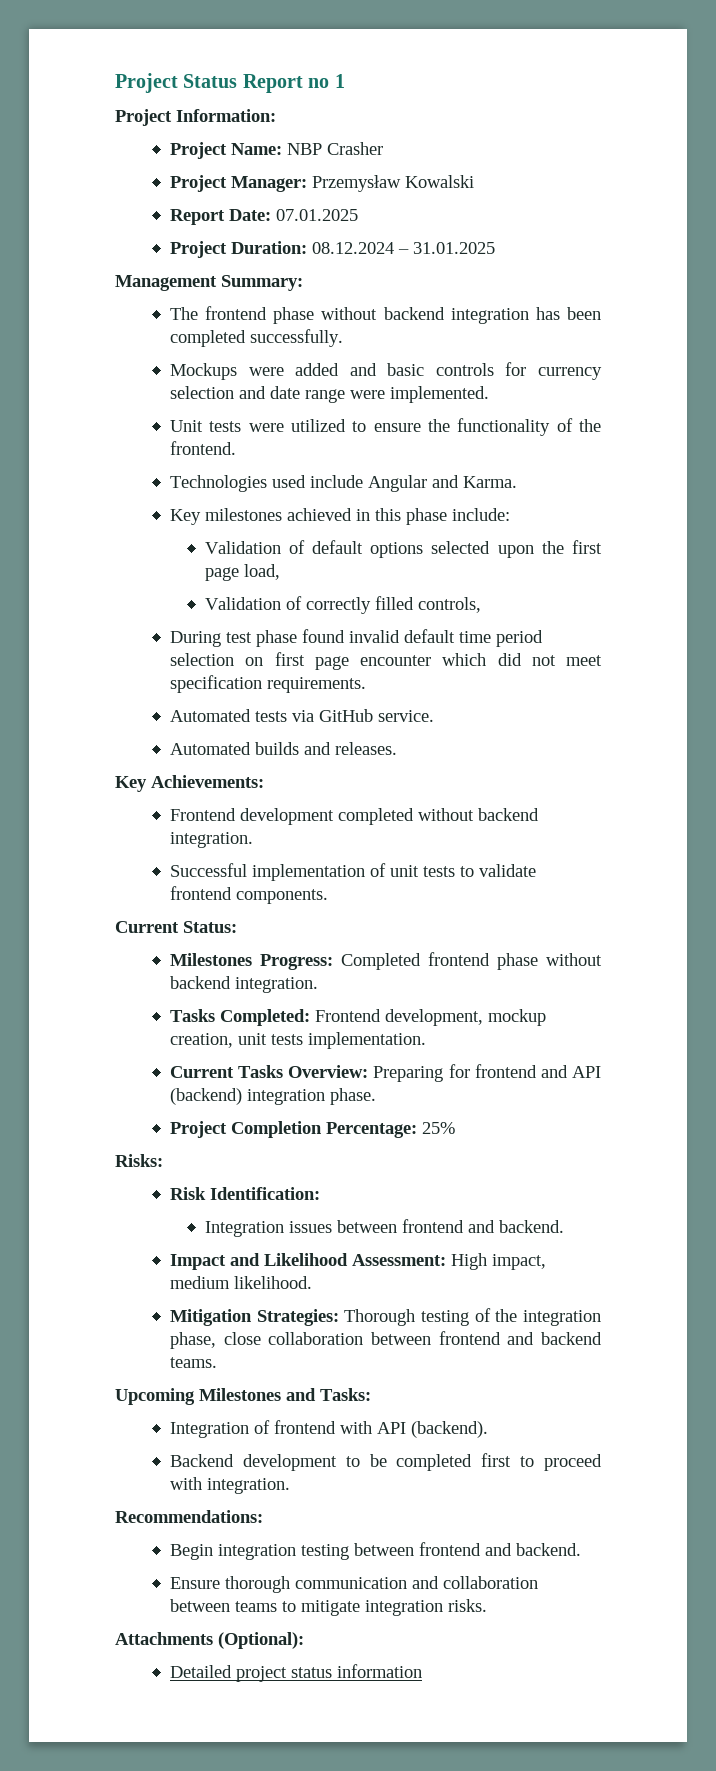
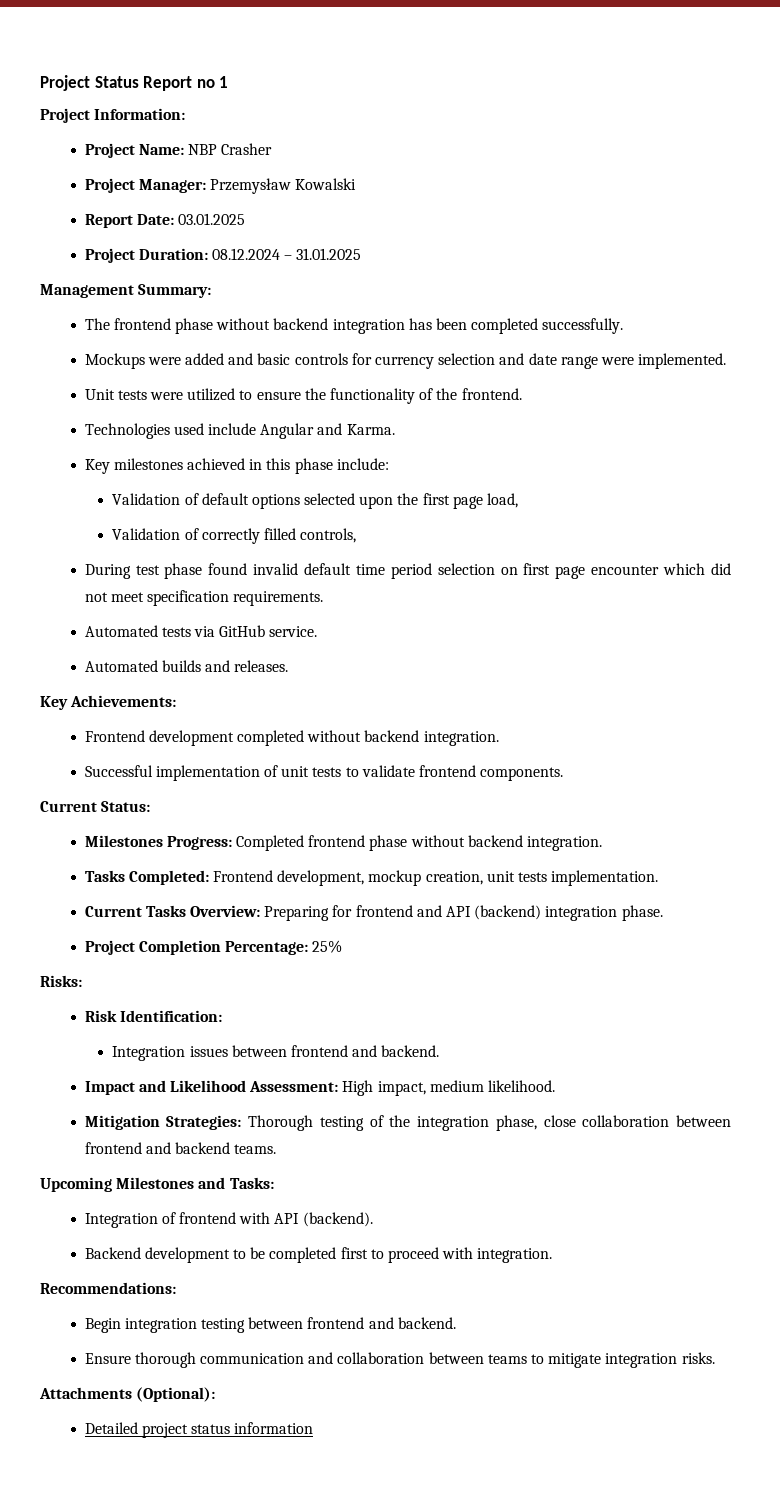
[276,209,359,221] 07.01.2025 -> [178,213,246,225] 03.01.2025

